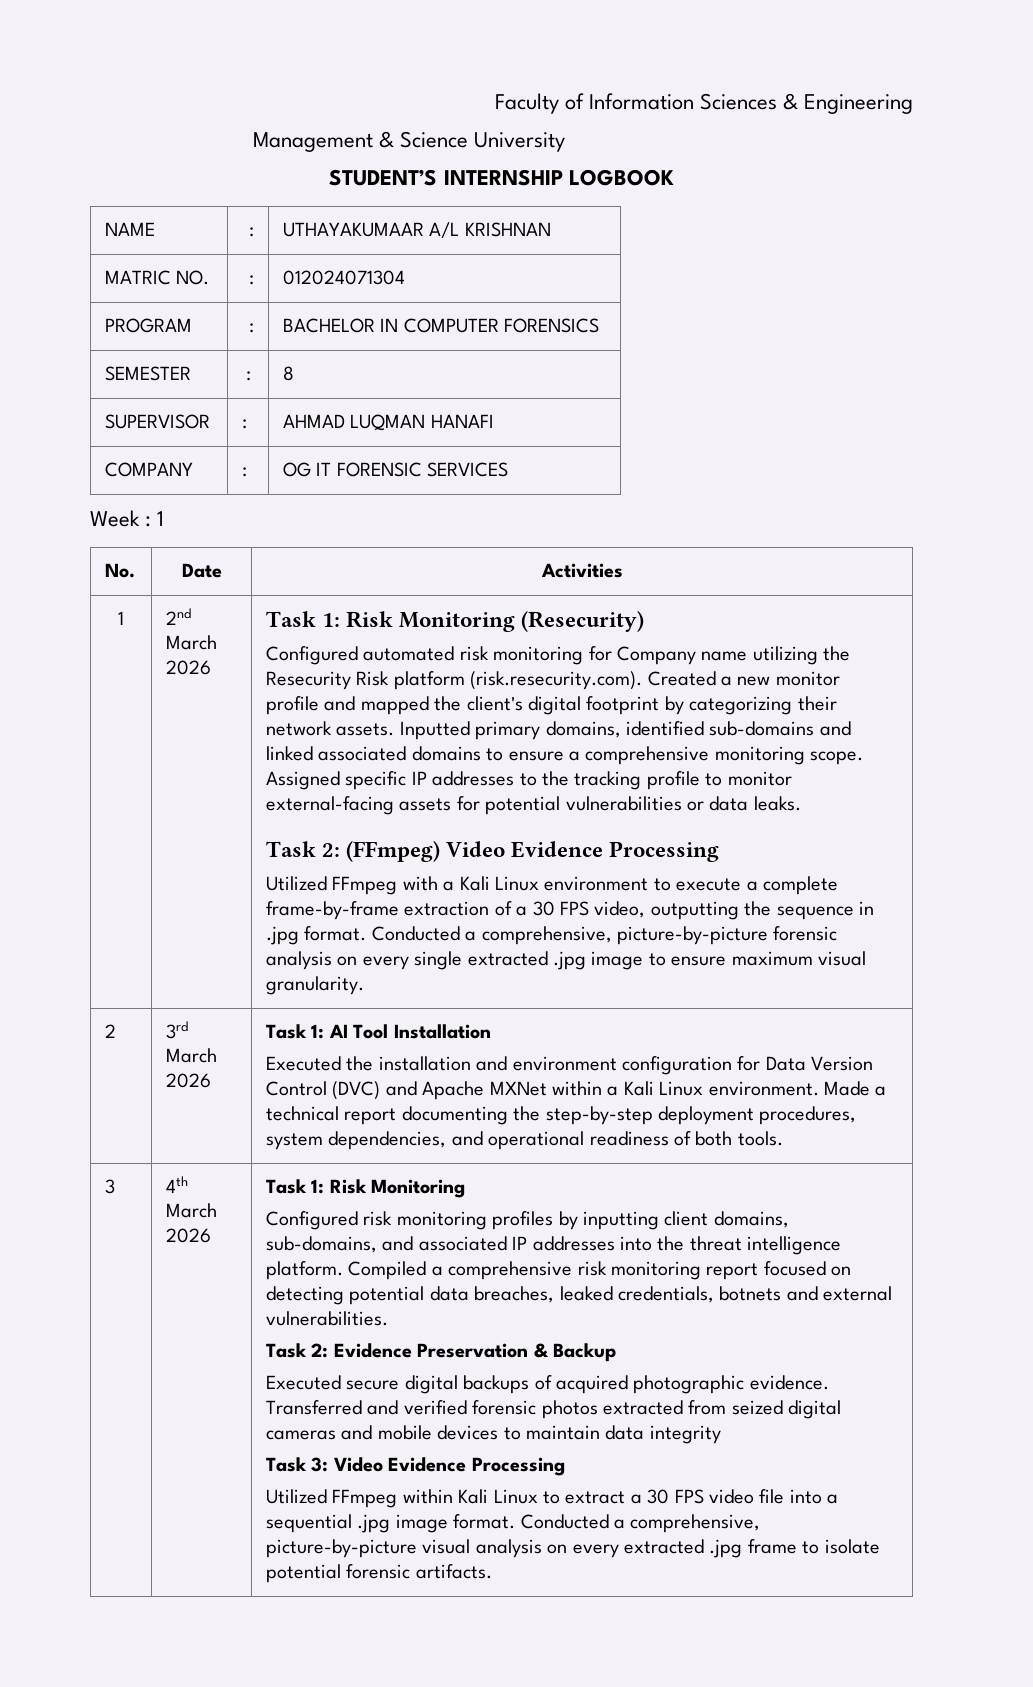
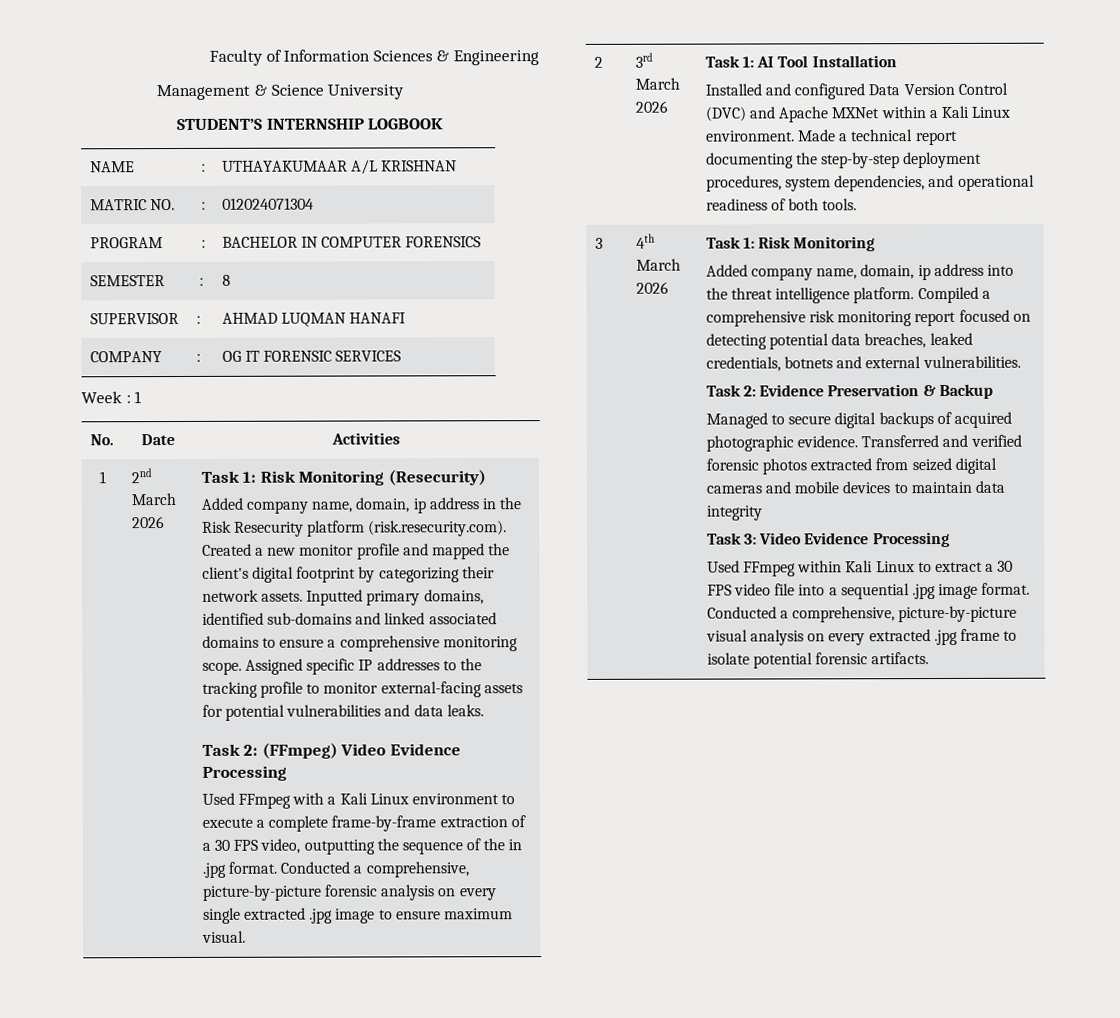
[266,646,851,665] [266,671,390,690] Configured automated risk monitoring for Company name utilizing the Resecurity Risk -> [200,497,523,514] [201,520,304,537] Added company name, domain, ip address in the Risk Resecurity
[687,801,705,811] or -> [384,704,411,717] and
[266,876,328,891] Utilized -> [201,792,235,805] Used
(854, 913) none -> [466,838,506,851] of the
[818,951,867,966] [266,976,365,995] visual granularity. -> [201,930,246,943] visual.
[266,1056,761,1075] Executed the installation and environment configuration for -> [704,83,866,100] Installed and configured
[266,1211,789,1230] [266,1236,615,1253] Configured risk monitoring profiles by inputting client domains, sub-domains, and associated IP addresses -> [705,263,984,281] Added company name, domain, ip address
[266,1375,342,1390] Executed -> [705,412,785,429] Managed to
[266,1489,328,1504] Utilized -> [706,560,740,573] Used

